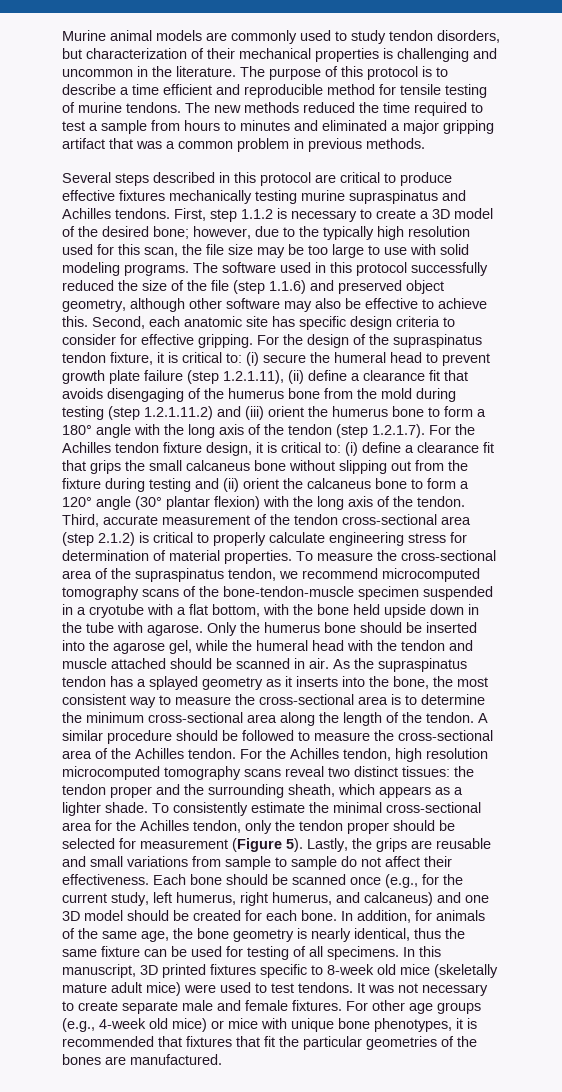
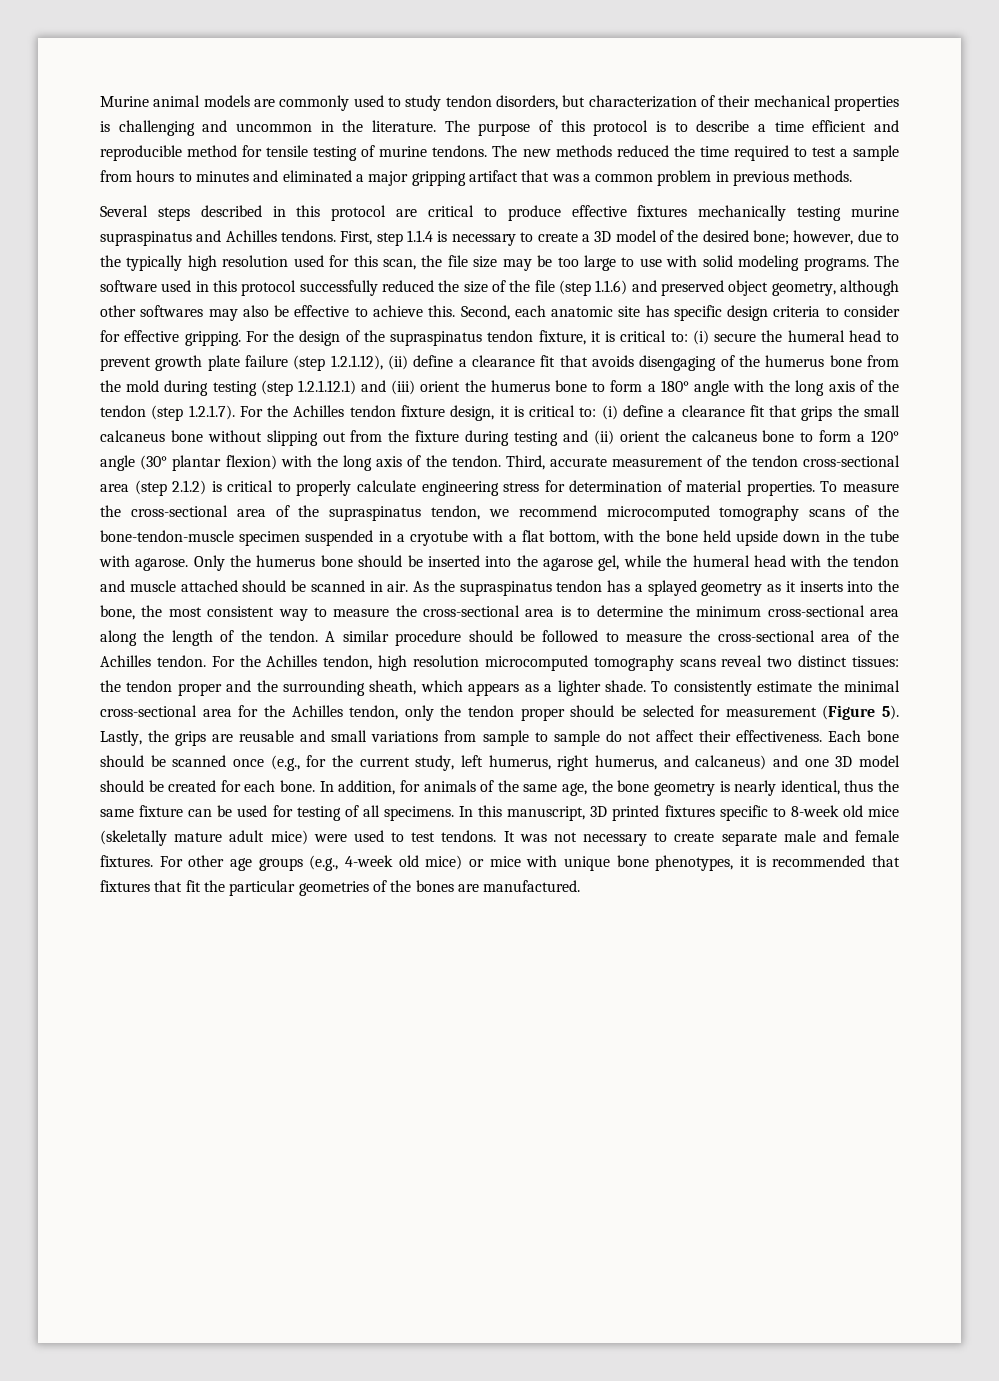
[241,209,273,219] 1.1.2 -> [407,230,434,242] 1.1.4
[226,298,280,309] software -> [140,305,204,317] softwares
[223,370,284,384] 1.2.1.11), -> [330,355,383,370] 1.2.1.12),
[144,406,213,420] 1.2.1.11.2) -> [297,380,356,395] 1.2.1.12.1)

